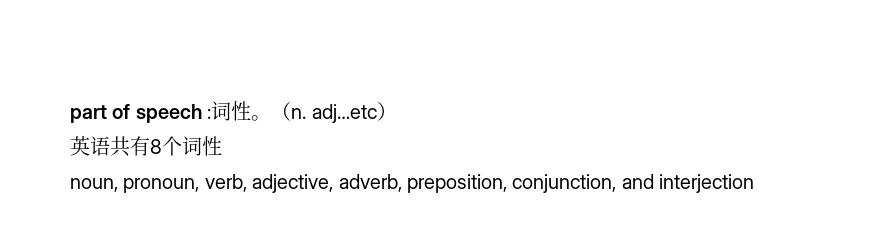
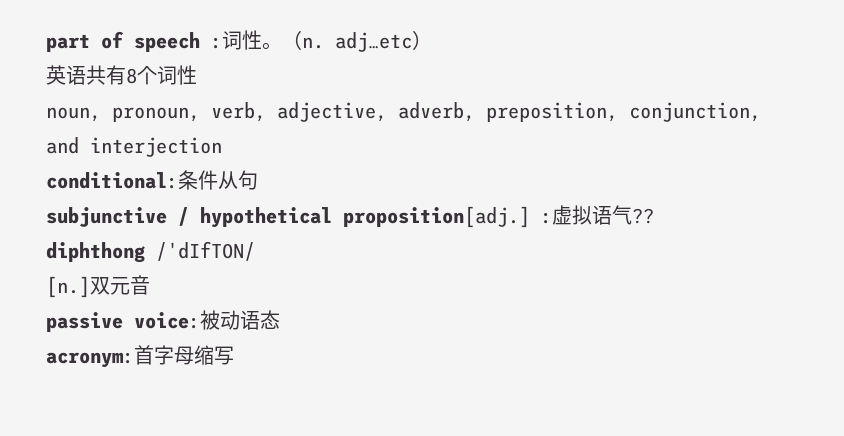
(755, 183) none -> [46,170,258,190] [46,205,654,228] [46,241,255,263] [46,275,150,298] [46,310,280,332] [46,345,234,368] // conditional:条件从句 // subjunctive / hypothetical proposition[adj.] :虚拟语气?? // diphthong /'dIfTON/ // [n.]双元音 // passive voice:被动语态 // acronym:首字母缩写

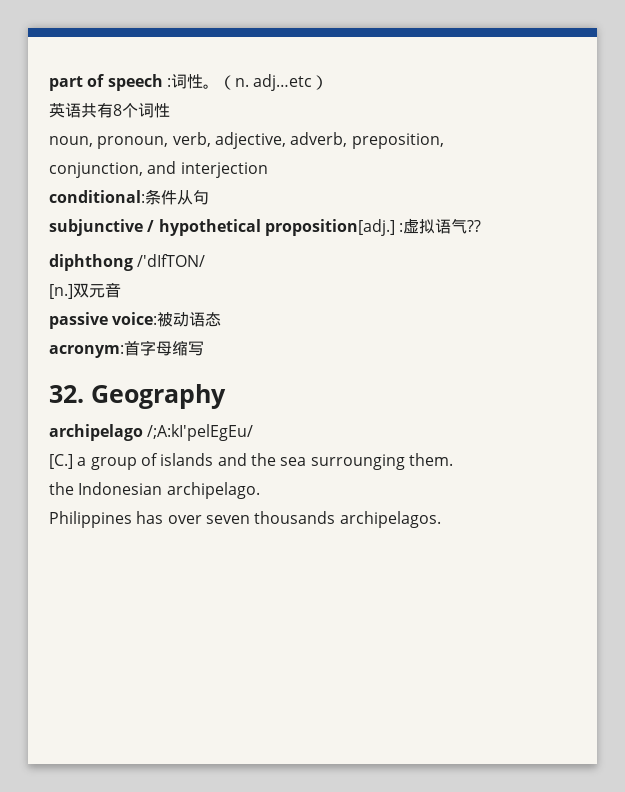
(234, 355) none -> [49,384,226,409] [49,424,254,441] [49,453,453,470] [49,482,260,499] [49,511,441,528] // 32. Geography // archipelago /;A:kI'pelEgEu/ // [C.] a group of islands and the sea surrounging them. // the Indonesian archipelago. // Philippines has over seven thousands archipelagos.

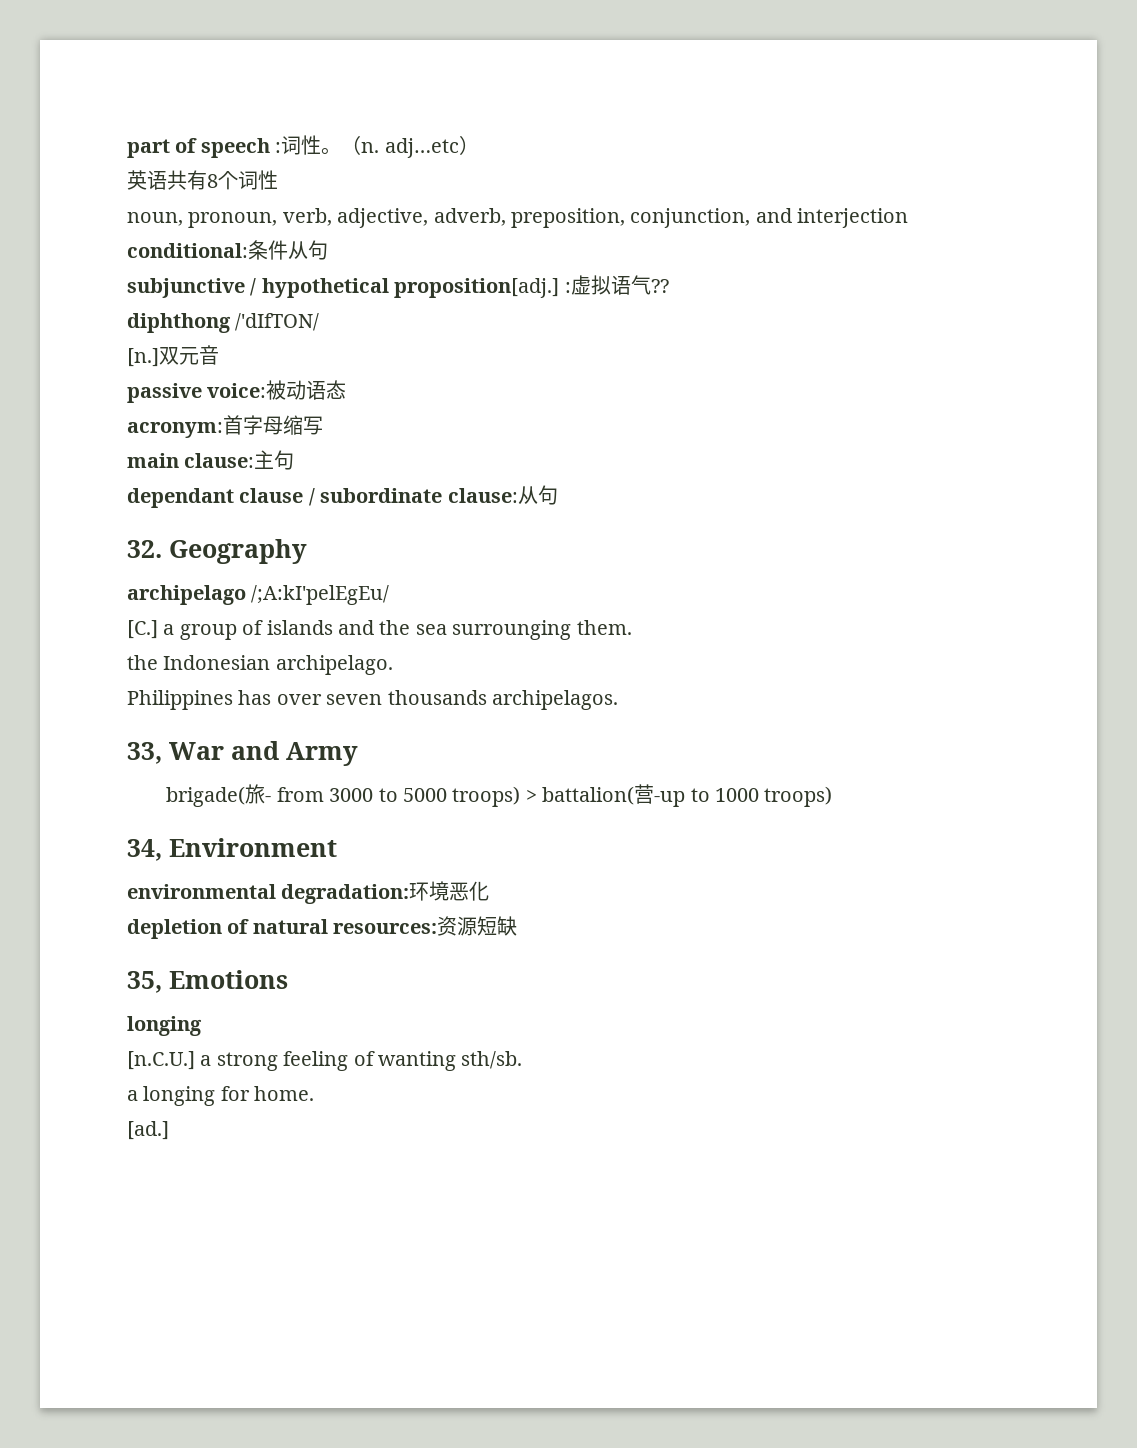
(204, 348) none -> [127,450,295,470] [127,485,558,508] // main clause:主句 // dependant clause / subordinate clause:从句
(441, 519) none -> [127,741,358,766] [166,784,833,807] [127,838,337,861] [127,881,490,904] [127,916,518,939] [127,970,288,993] [127,1016,202,1036] [127,1051,523,1071] [127,1086,315,1106] [127,1121,169,1140] // 33, War and Army // brigade(旅- from 3000 to 5000 troops) > battalion(营-up to 1000 troops) // 34, Environment // environmental degradation:环境恶化 // depletion of natural resources:资源短缺 // 35, Emotions // longing // [n.C.U.] a strong feeling of wanting sth/sb. // a longing for home. // [ad.]

